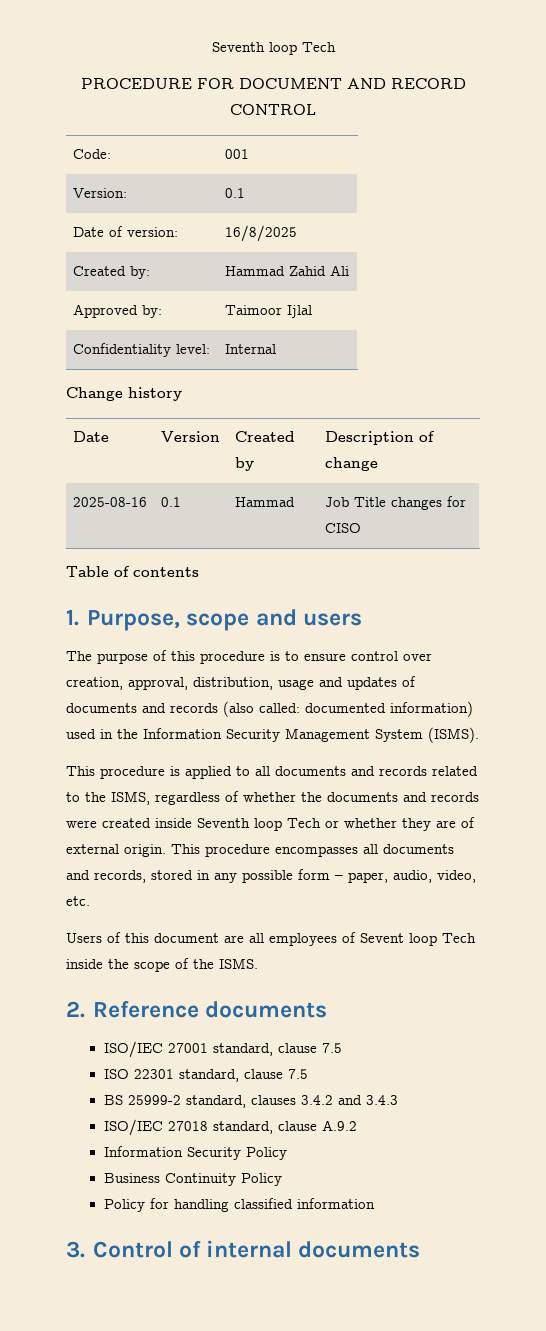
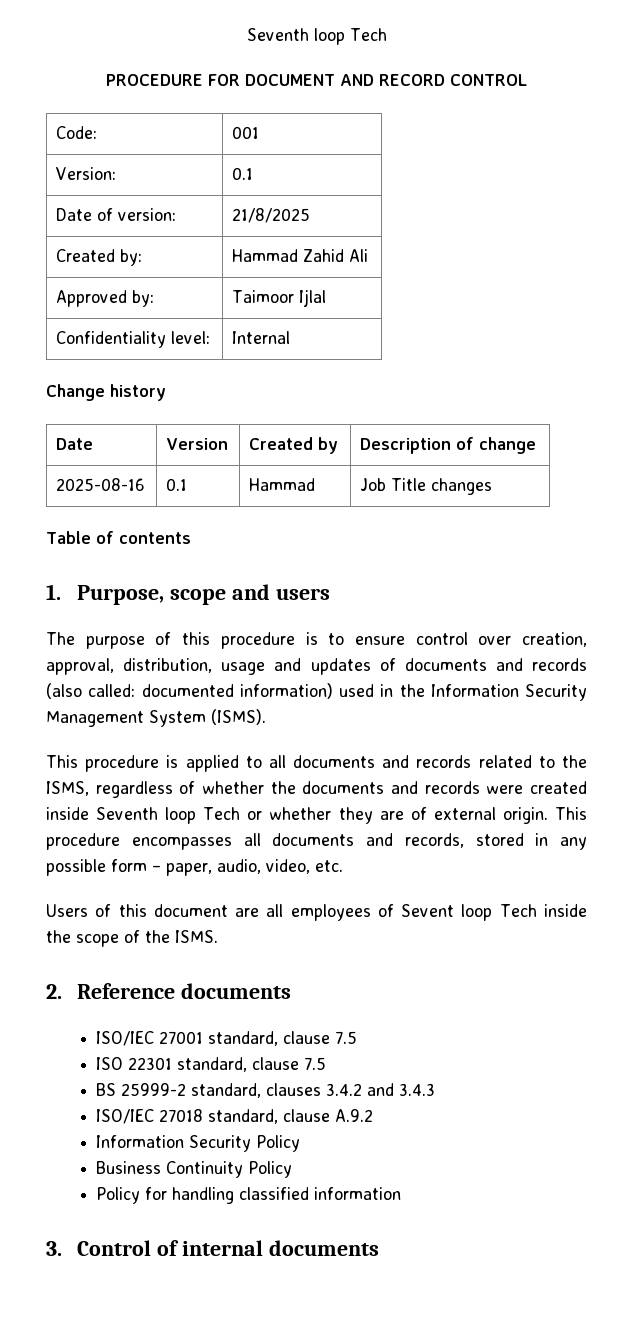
[224,225,297,242] 16/8/2025 -> [232,208,311,223] 21/8/2025
[446,496,466,507] [324,523,361,533] for CISO -> (493, 486) none

